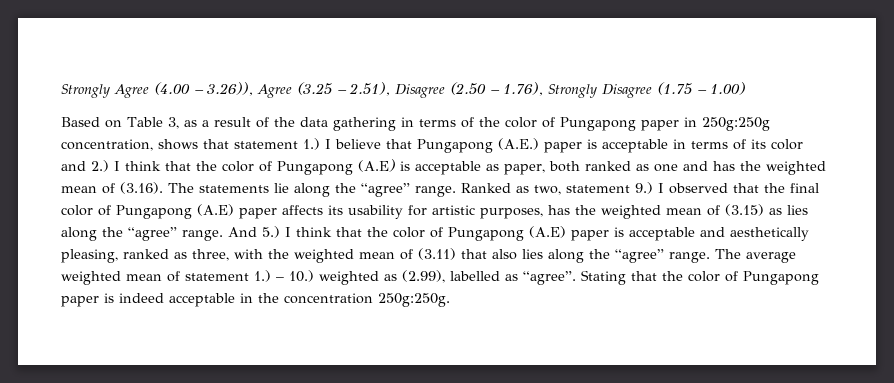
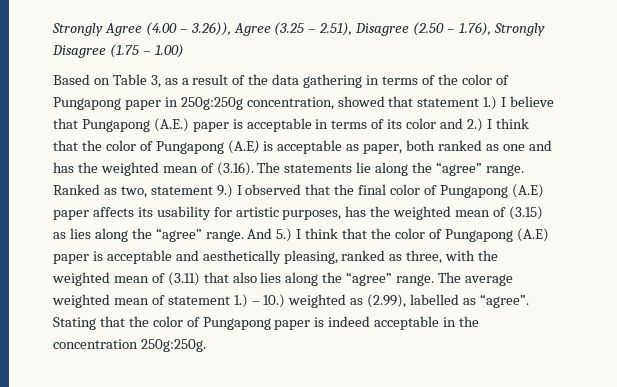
[158,139,198,150] shows -> [337,96,385,107] showed

